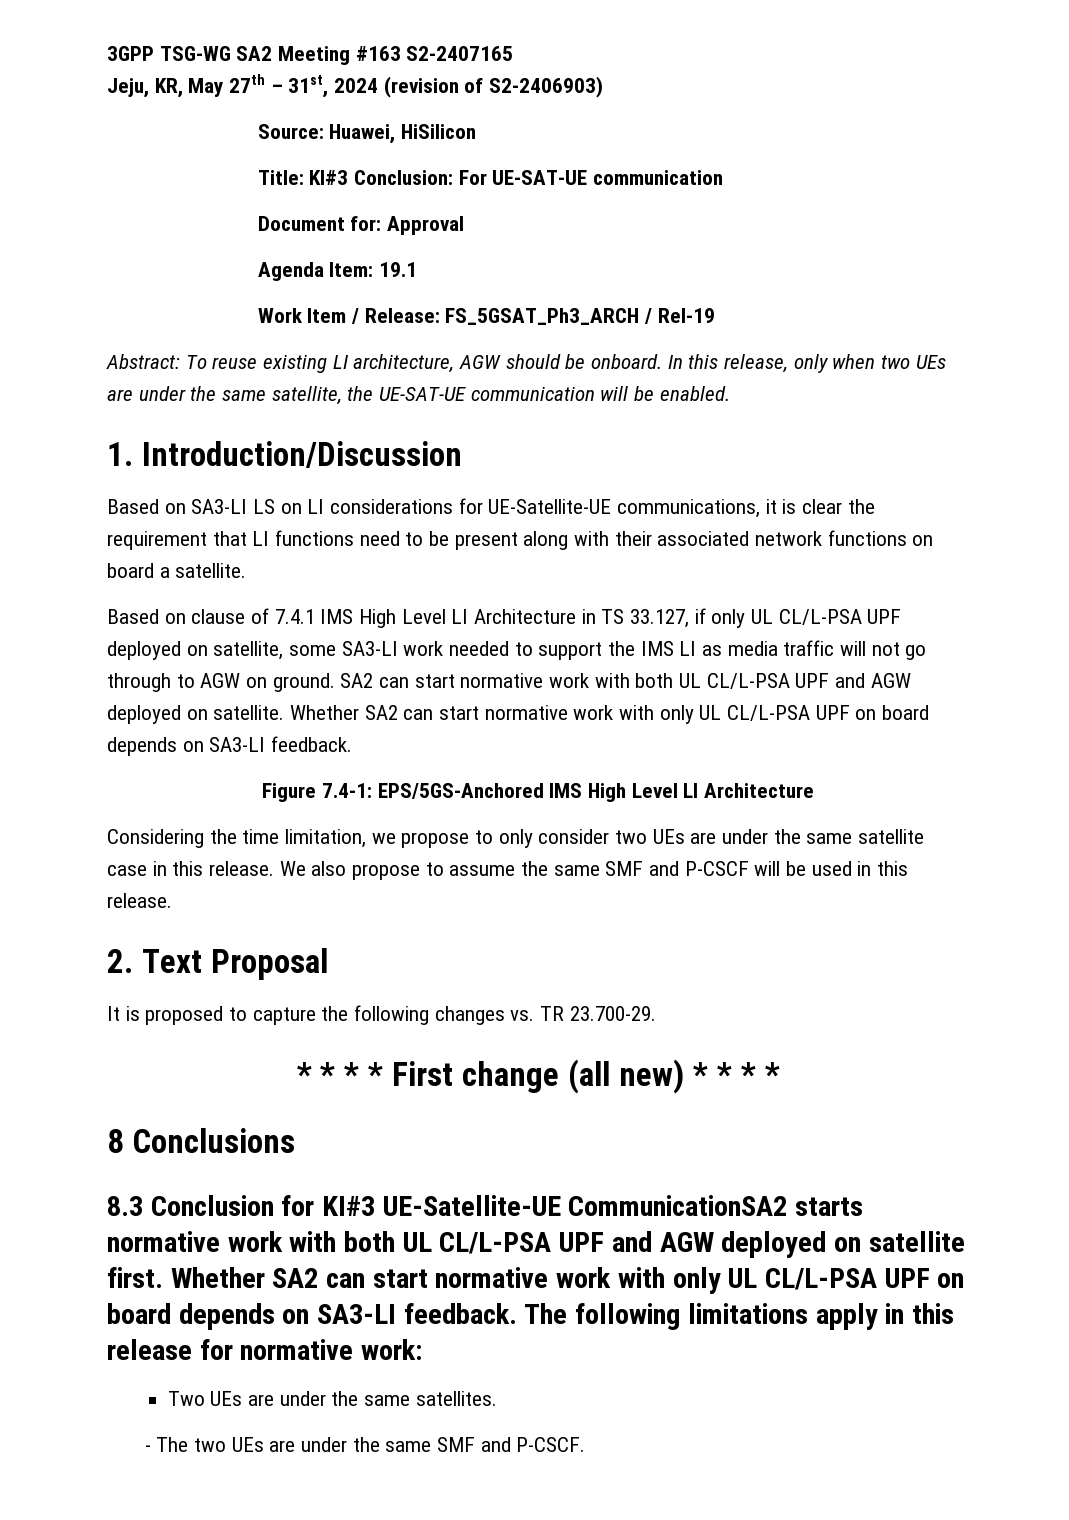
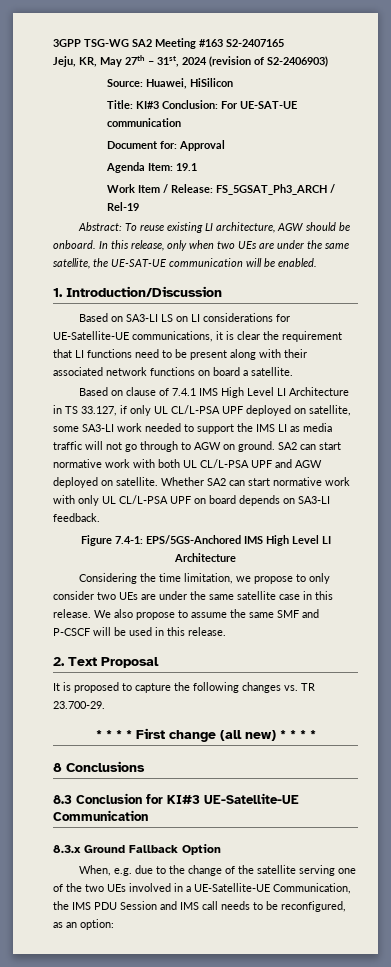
[568,1195,864,1216] [107,1231,965,1258] [107,1267,965,1294] [107,1303,954,1330] [107,1339,423,1360] [167,1391,497,1406] [144,1437,586,1452] CommunicationSA2 starts normative work with both UL CL/L-PSA UPF and AGW deployed on satellite first. Whether SA2 can start normative work with only UL CL/L-PSA UPF on board depends on SA3-LI feedback. The following limitations apply in this release for normative work: // Two UEs are under the same satellites. // - The two UEs are under the same SMF and P-CSCF. -> [53,810,148,821] [53,844,221,855] [78,865,356,876] [53,883,351,894] [53,901,346,912] [53,919,114,930] Communication // 8.3.x Ground Fallback Option // When, e.g. due to the change of the satellite serving one of the two UEs involved in a UE-Satellite-UE Communication, the IMS PDU Session and IMS call needs to be reconfigured, as an option:

